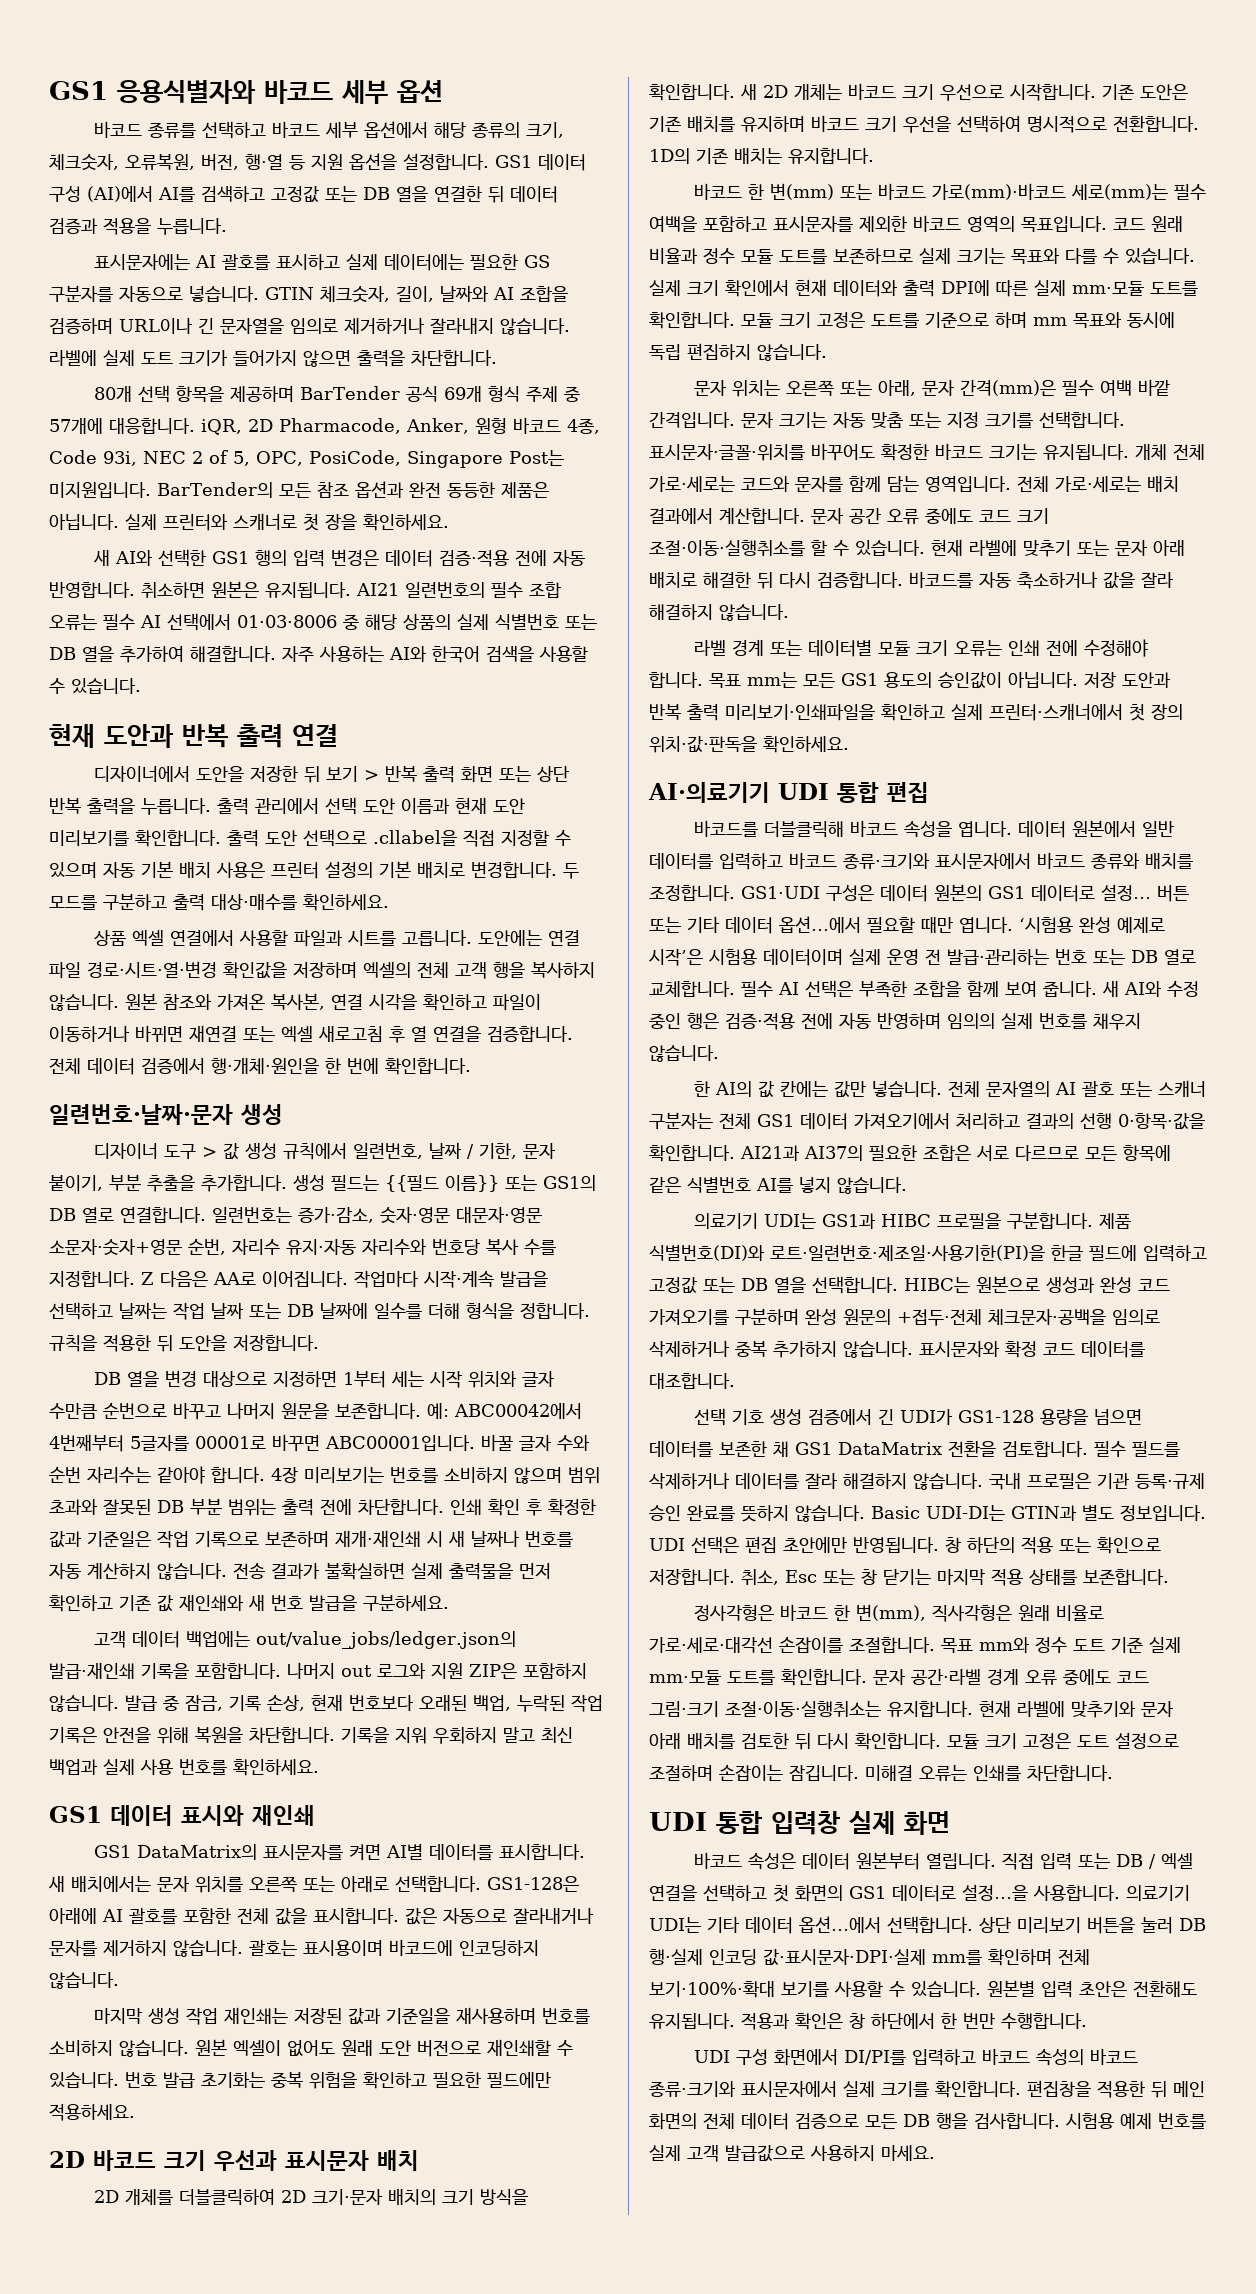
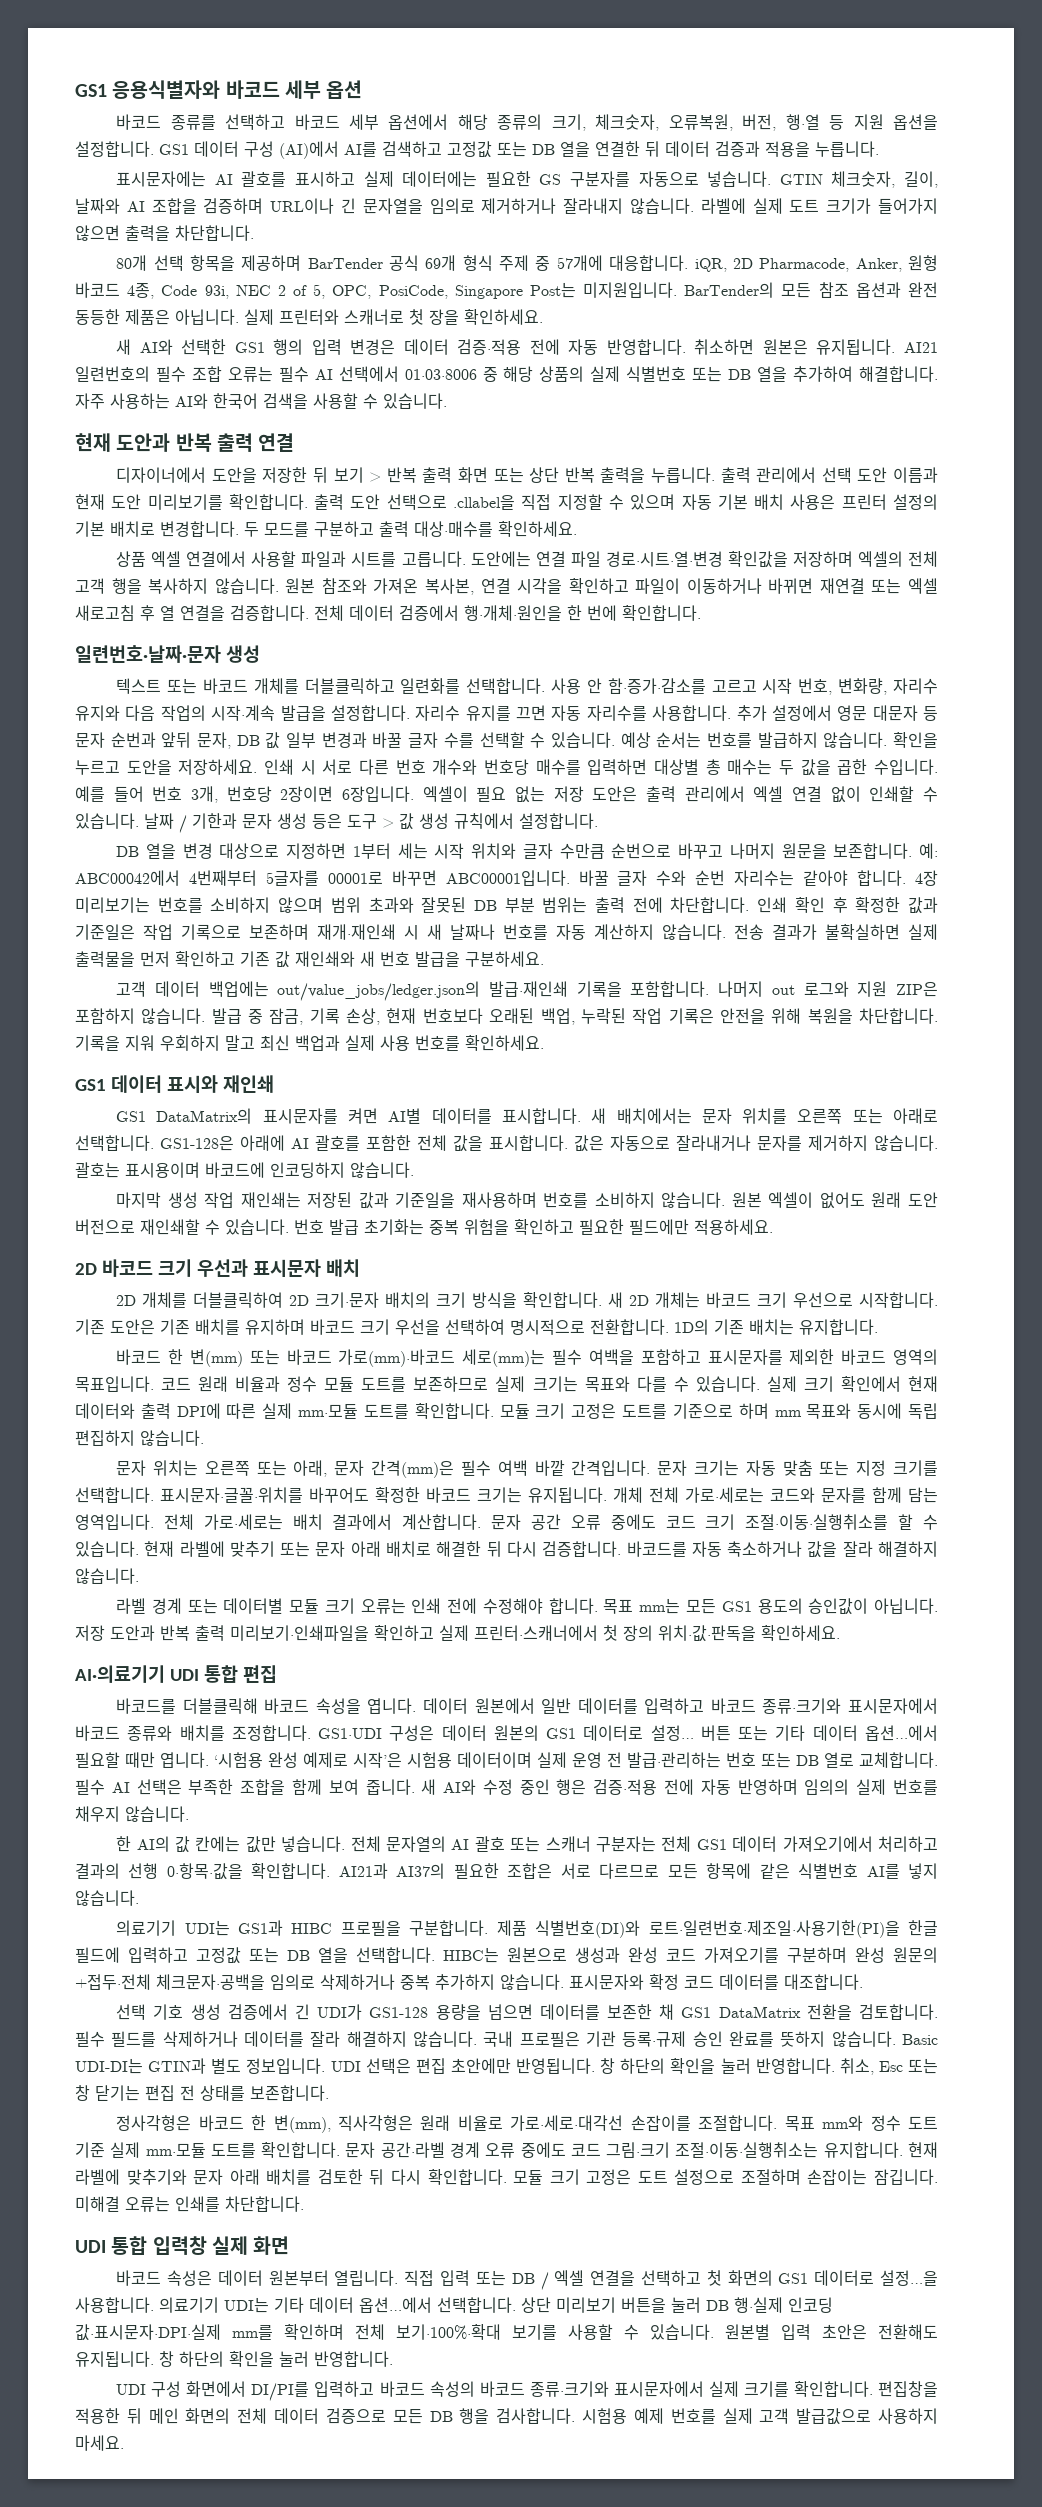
[94,1143,159,1159] 디자이너 -> [116,678,938,695] [75,705,938,721] [75,732,939,749] [75,759,938,776] [75,786,938,803] [75,813,342,833] 텍스트 또는 바코드 개체를 더블클릭하고 일련화를 선택합니다. 사용 안 함·증가·감소를 고르고 시작 번호, 변화량, 자리수 유지와 다음 작업의 시작·계속 발급을 설정합니다. 자리수 유지를 끄면 자동 자리수를 사용합니다. 추가 설정에서 영문 대문자 등 문자 순번과 앞뒤 문자, DB 값 일부 변경과 바꿀 글자 수를 선택할 수 있습니다. 예상 순서는 번호를 발급하지 않습니다. 확인을 누르고 도안을 저장하세요. 인쇄 시 서로 다른 번호 개수와 번호당 매수를 입력하면 대상별 총 매수는 두 값을 곱한 수입니다. 예를 들어 번호 3개, 번호당 2장이면 6장입니다. 엑셀이 필요 없는 저장 도안은 출력 관리에서 엑셀 연결 없이 인쇄할 수 있습니다. 날짜 / 기한과 문자 생성 등은
[353,1142,557,1159] [49,1174,596,1192] [49,1207,542,1223] [49,1238,556,1255] [49,1270,548,1288] [49,1302,590,1320] [49,1335,319,1352] 일련번호, 날짜 / 기한, 문자 붙이기, 부분 추출을 추가합니다. 생성 필드는 {{필드 이름}} 또는 GS1의 DB 열로 연결합니다. 일련번호는 증가·감소, 숫자·영문 대문자·영문 소문자·숫자+영문 순번, 자리수 유지·자동 자리수와 번호당 복사 수를 지정합니다. Z 다음은 AA로 이어집니다. 작업마다 시작·계속 발급을 선택하고 날짜는 작업 날짜 또는 DB 날짜에 일수를 더해 형식을 정합니다. 규칙을 적용한 뒤 도안을 저장합니다. -> [519,813,598,829] 설정합니다.
[1021,1537,1161,1554] [649,1569,735,1585] 적용 또는 확인으로 저장합니다. -> [670,2058,835,2074] 확인을 눌러 반영합니다.
[937,1569,1023,1586] 마지막 적용 -> [145,2085,195,2101] 편집 전
[741,2013,1087,2030] 적용과 확인은 창 하단에서 한 번만 수행합니다. -> [159,2351,393,2367] 창 하단의 확인을 눌러 반영합니다.

